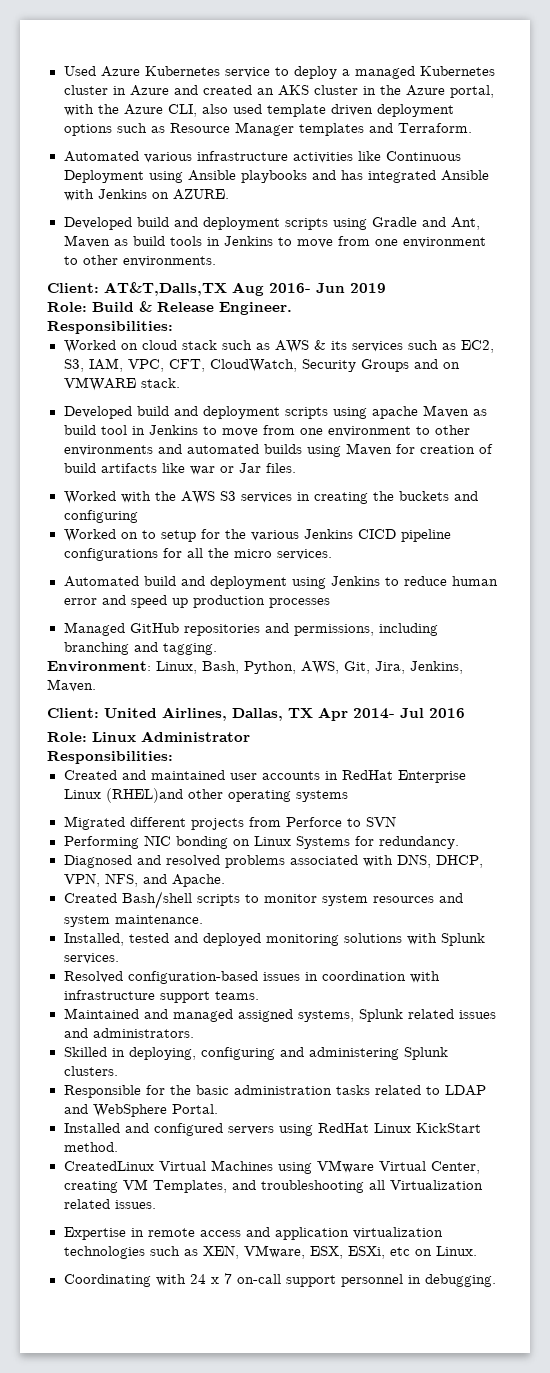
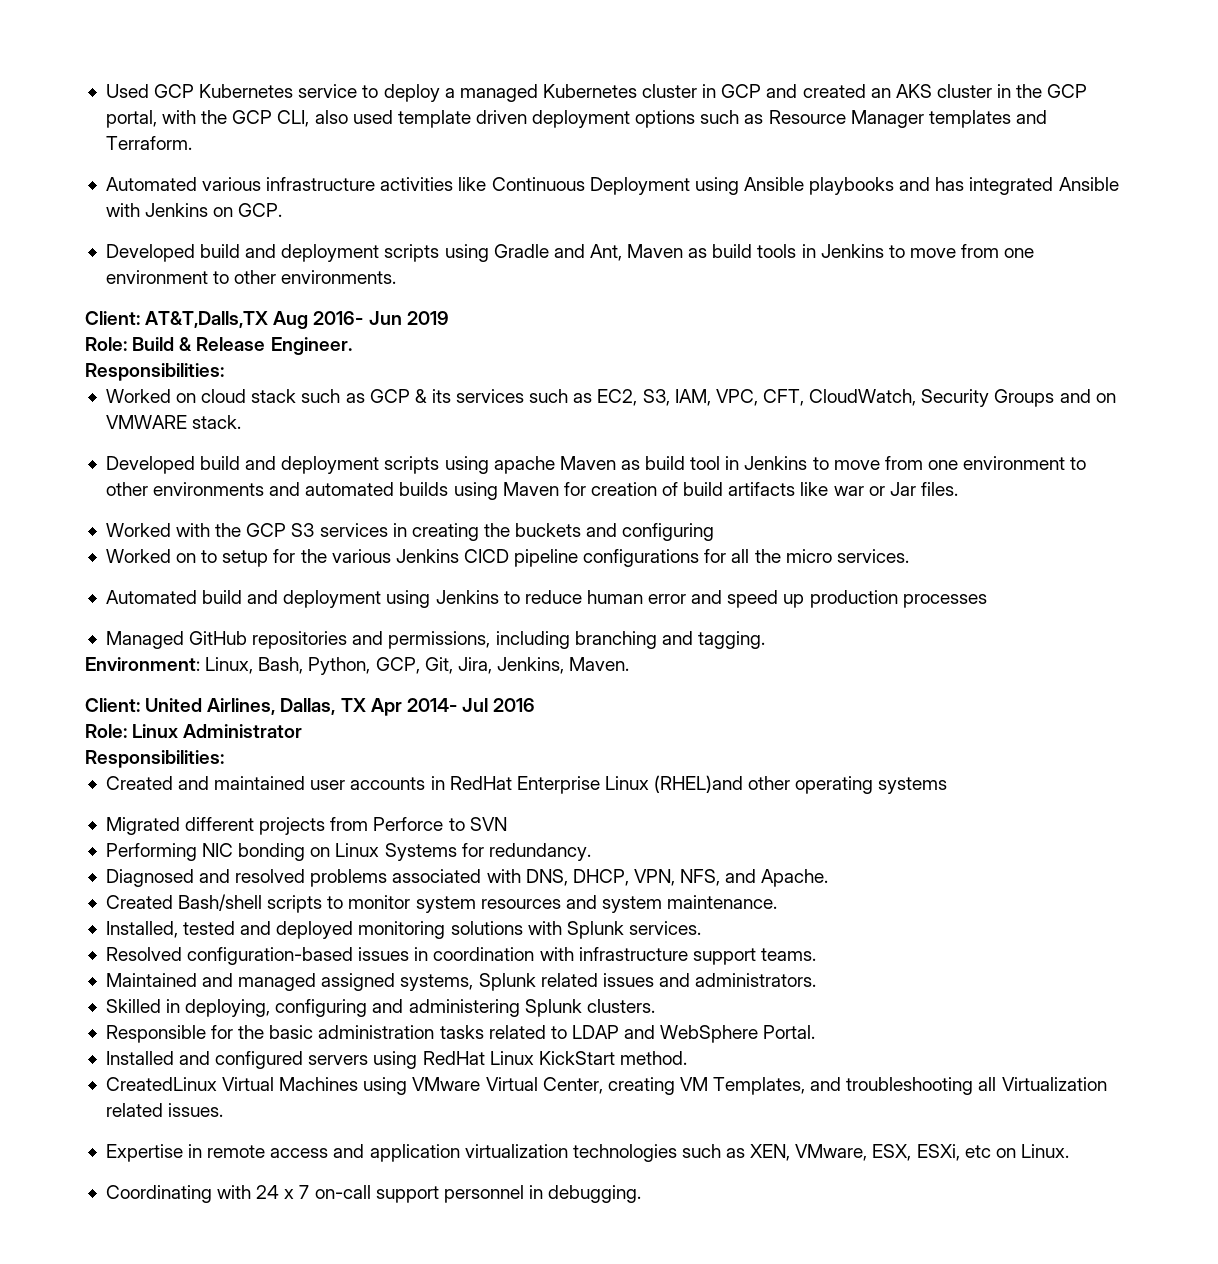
[100,66,140,77] Azure -> [154,84,195,98] GCP
[129,85,169,96] Azure -> [721,84,762,98] GCP
[405,85,445,96] Azure -> [1047,84,1088,98] GCP
[123,104,163,115] Azure -> [232,110,273,124] GCP
[172,189,229,200] AZURE. -> [238,203,283,217] GCP.
[274,340,309,353] AWS -> [369,389,410,403] GCP
[180,491,215,504] AWS -> [246,523,287,537] GCP
[301,661,339,674] AWS, -> [375,657,420,674] GCP,

